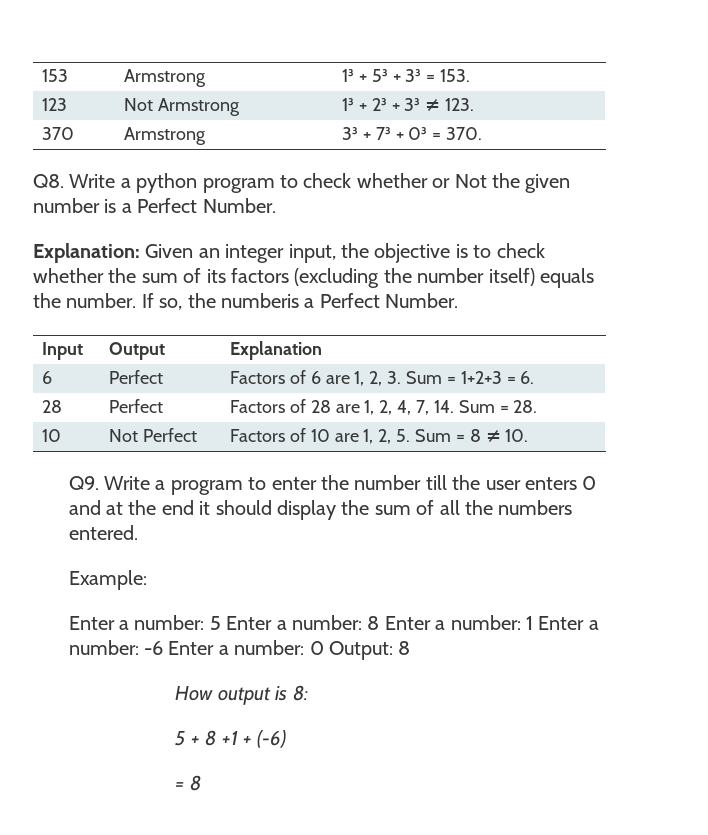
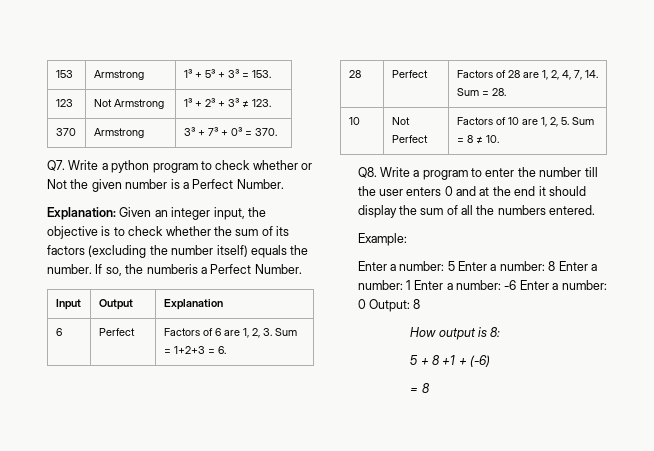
[33,174,64,188] Q8. -> [47,160,65,171] Q7.
[68,476,99,490] Q9. -> [357,167,377,178] Q8.

